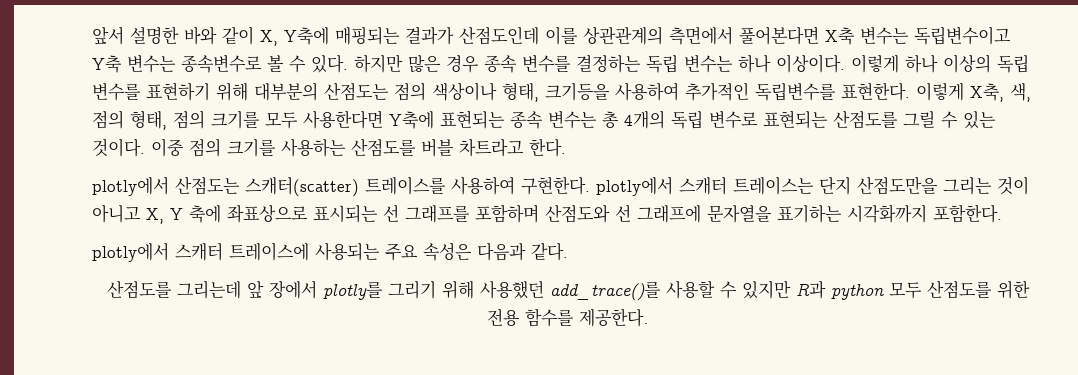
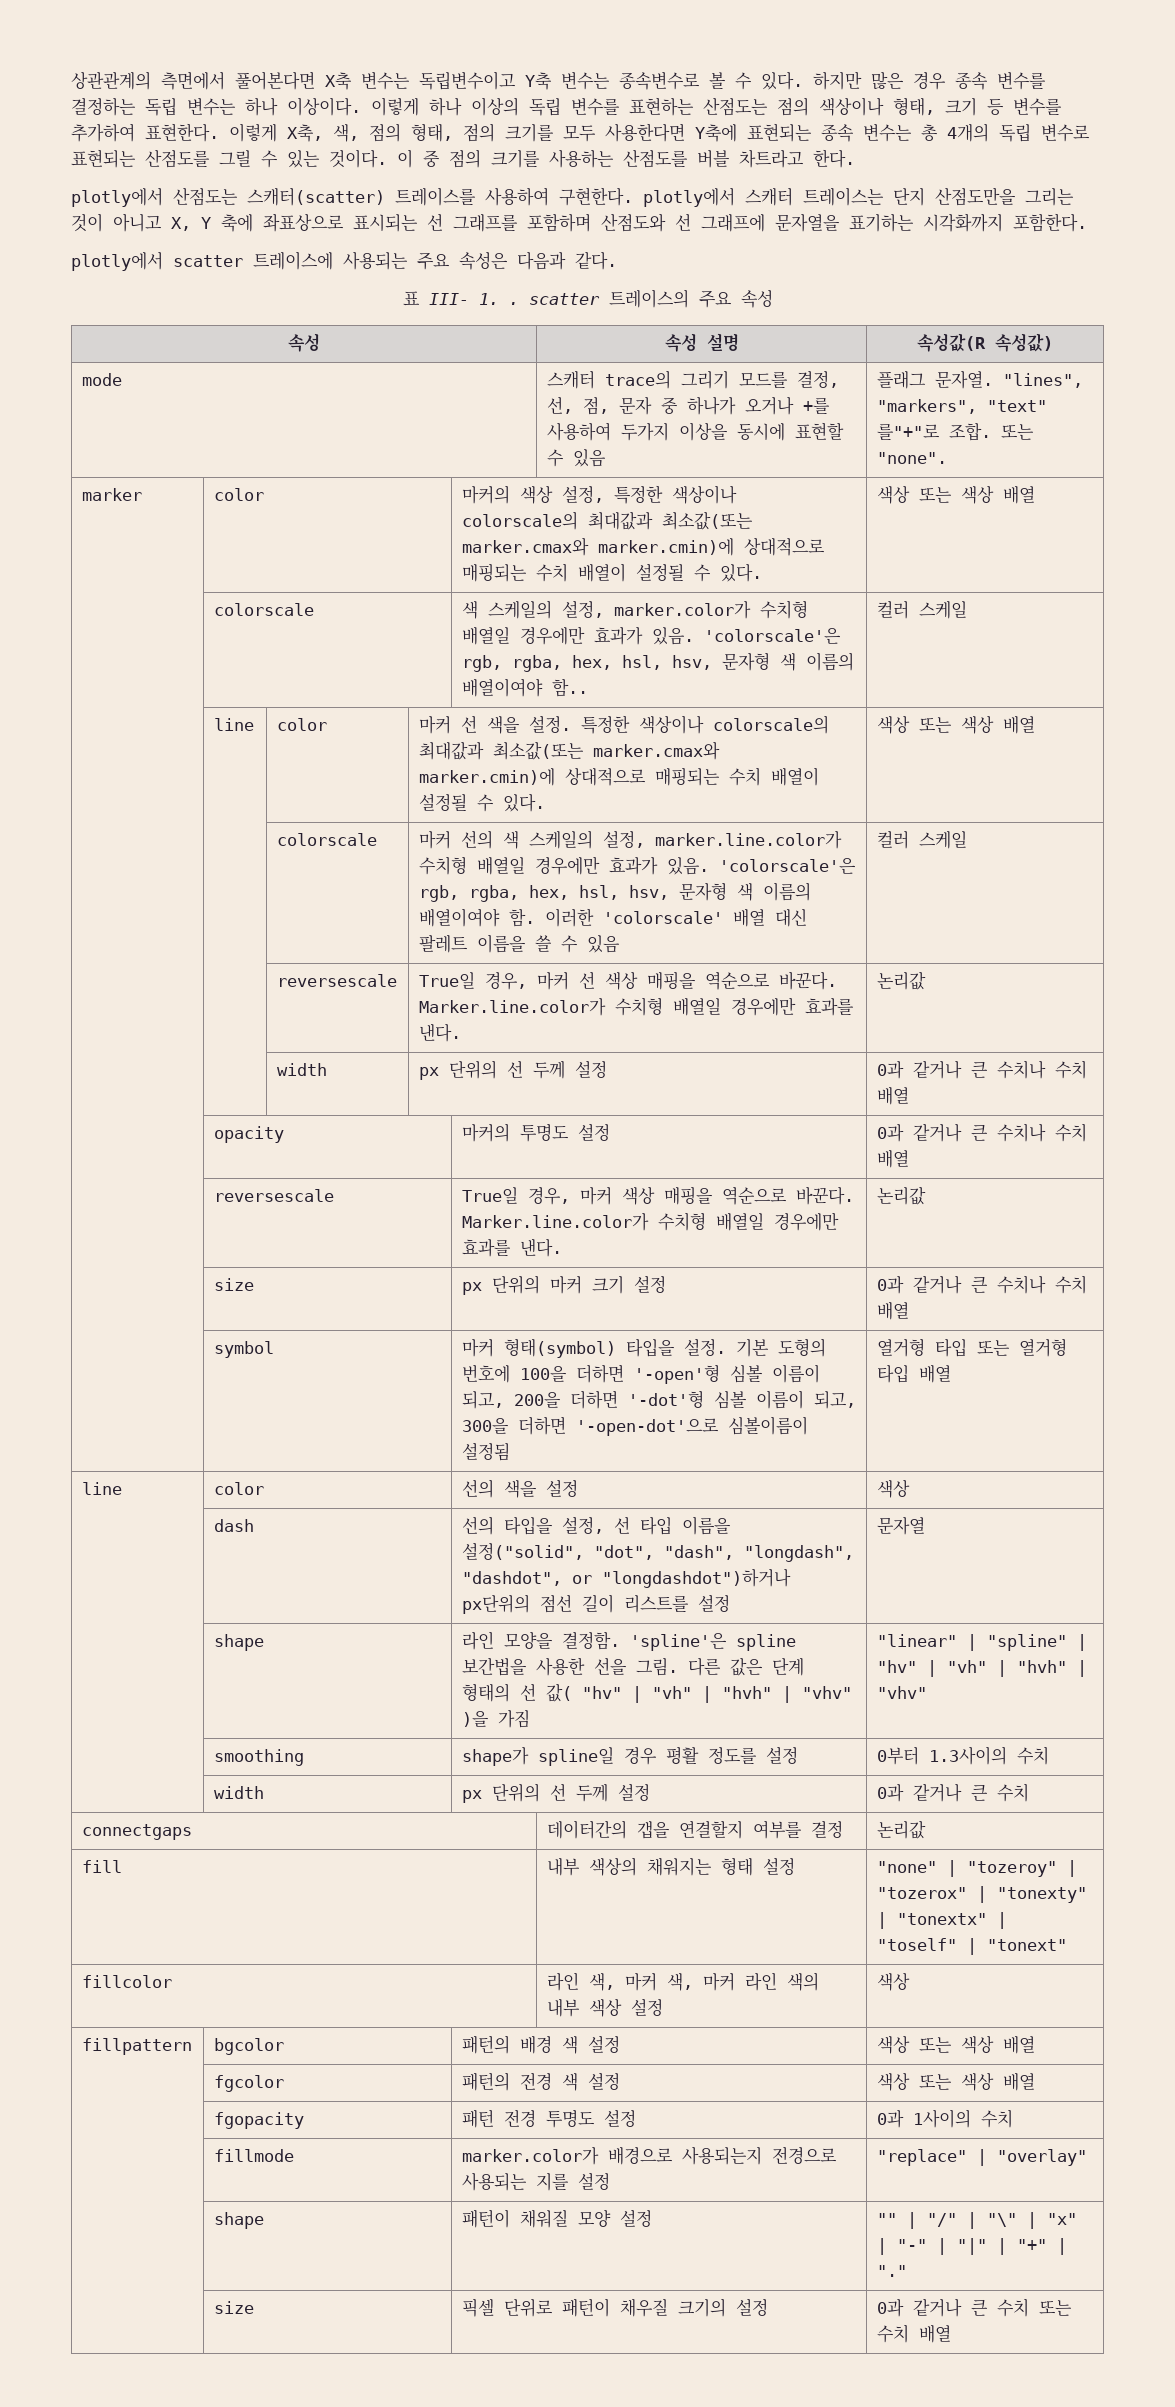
[92,26,578,46] 앞서 설명한 바와 같이 X, Y축에 매핑되는 결과가 산점도인데 이를 -> (71, 80) none
[146,82,318,101] 표현하기 위해 대부분의 -> [629,97,694,116] 표현하는
[545,82,836,101] 크기등을 사용하여 추가적인 독립변수를 -> [945,97,1062,116] [71,123,135,142] 크기 등 변수를 추가하여
[151,138,184,157] 이중 -> [397,149,440,168] 이 중
[175,242,223,261] 스캐터 -> [173,255,243,267] scatter
[107,280,1030,301] [487,308,649,327] 산점도를 그리는데 앞 장에서 plotly를 그리기 위해 사용했던 add_trace()를 사용할 수 있지만 R과 python 모두 산점도를 위한 전용 함수를 제공한다. -> [402,289,773,308] [288,333,320,352] [664,333,739,352] [917,333,1053,352] [81,373,122,386] [546,370,839,389] [546,396,830,415] [546,422,844,441] [546,449,606,467] [876,371,1083,389] [876,399,1047,414] [876,423,1034,441] [876,452,947,464] [81,488,142,501] [213,488,264,501] [461,485,737,504] [461,511,753,530] [461,537,825,556] [461,563,762,582] [876,486,1035,504] [213,603,314,616] [461,600,808,619] [461,626,841,645] [461,652,854,672] [461,678,588,697] [876,600,967,619] [213,718,254,731] [276,718,327,731] [418,715,829,734] [418,741,720,760] [418,767,819,786] [418,793,545,812] [876,716,1035,734] [276,833,377,846] [418,830,842,849] [418,856,856,875] [418,882,811,902] [418,908,807,927] [418,934,620,953] [876,830,967,849] [276,974,397,987] [418,971,837,990] [418,997,854,1016] [418,1024,461,1042] [876,971,926,990] [276,1063,327,1076] [418,1060,607,1080] [876,1060,1087,1079] [876,1087,909,1105] [213,1126,284,1143] [461,1123,610,1142] [876,1123,1087,1142] [876,1150,909,1168] [213,1189,334,1202] [461,1186,854,1205] [461,1212,839,1231] [461,1239,562,1257] [876,1186,926,1205] [213,1278,254,1291] [461,1275,666,1295] [876,1275,1087,1294] [876,1302,909,1320] [213,1341,274,1358] [461,1338,826,1358] [461,1364,820,1384] [461,1390,856,1409] [461,1416,808,1436] [461,1442,510,1461] [876,1338,1067,1357] [876,1365,951,1383] [81,1482,122,1495] [213,1482,264,1495] [461,1479,578,1498] [876,1480,910,1498] [213,1519,254,1532] [461,1516,731,1535] [461,1542,854,1562] [461,1568,791,1588] [461,1594,730,1614] [876,1517,925,1535] [213,1634,264,1651] [461,1631,796,1651] [461,1657,804,1676] [461,1683,852,1703] [461,1710,530,1728] [876,1634,1087,1651] [876,1660,1087,1677] [876,1686,927,1699] [213,1749,304,1766] [461,1746,798,1766] [876,1746,1049,1765] [213,1786,264,1799] [461,1783,650,1803] [876,1783,1029,1802] [81,1824,192,1840] [546,1820,843,1839] [876,1820,926,1839] [81,1860,122,1873] [546,1857,795,1876] [876,1860,1077,1877] [876,1886,1087,1903] [876,1912,1007,1929] [876,1938,1067,1955] [81,1975,172,1988] [546,1972,819,1991] [546,1998,663,2017] [876,1973,910,1991] [81,2038,192,2055] [213,2038,284,2055] [461,2035,620,2054] [876,2036,1035,2054] [213,2075,284,2092] [461,2072,620,2091] [876,2073,1035,2091] [213,2112,304,2129] [461,2109,636,2128] [876,2109,1013,2128] [213,2149,294,2162] [461,2146,837,2165] [461,2172,610,2191] [876,2149,1087,2166] [213,2212,264,2229] [461,2209,652,2228] [876,2212,1077,2229] [876,2238,1067,2255] [876,2265,907,2277] [213,2301,254,2314] [461,2298,768,2317] [876,2298,1072,2317] [876,2324,951,2343] 표 III- 1. . scatter 트레이스의 주요 속성 // 속성 | 속성 설명 | 속성값(R 속성값) // mode | 스캐터 trace의 그리기 모드를 결정, 선, 점, 문자 중 하나가 오거나 +를 사용하여 두가지 이상을 동시에 표현할 수 있음 | 플래그 문자열. "lines", "markers", "text" 를"+"로 조합. 또는 "none". // marker | color | 마커의 색상 설정, 특정한 색상이나 colorscale의 최대값과 최소값(또는 marker.cmax와 marker.cmin)에 상대적으로 매핑되는 수치 배열이 설정될 수 있다. | 색상 또는 색상 배열 // | colorscale | 색 스케일의 설정, marker.color가 수치형 배열일 경우에만 효과가 있음. 'colorscale'은 rgb, rgba, hex, hsl, hsv, 문자형 색 이름의 배열이여야 함.. | 컬러 스케일 // | line | color | 마커 선 색을 설정. 특정한 색상이나 colorscale의 최대값과 최소값(또는 marker.cmax와 marker.cmin)에 상대적으로 매핑되는 수치 배열이 설정될 수 있다. | 색상 또는 색상 배열 // | | colorscale | 마커 선의 색 스케일의 설정, marker.line.color가 수치형 배열일 경우에만 효과가 있음. 'colorscale'은 rgb, rgba, hex, hsl, hsv, 문자형 색 이름의 배열이여야 함. 이러한 'colorscale' 배열 대신 팔레트 이름을 쓸 수 있음 | 컬러 스케일 // | | reversescale | True일 경우, 마커 선 색상 매핑을 역순으로 바꾼다. Marker.line.color가 수치형 배열일 경우에만 효과를 낸다. | 논리값 // | | width | px 단위의 선 두께 설정 | 0과 같거나 큰 수치나 수치 배열 // | opacity | 마커의 투명도 설정 | 0과 같거나 큰 수치나 수치 배열 // | reversescale | True일 경우, 마커 색상 매핑을 역순으로 바꾼다. Marker.line.color가 수치형 배열일 경우에만 효과를 낸다. | 논리값 // | size | px 단위의 마커 크기 설정 | 0과 같거나 큰 수치나 수치 배열 // | symbol | 마커 형태(symbol) 타입을 설정. 기본 도형의 번호에 100을 더하면 '-open'형 심볼 이름이 되고, 200을 더하면 '-dot'형 심볼 이름이 되고, 300을 더하면 '-open-dot'으로 심볼이름이 설정됨 | 열거형 타입 또는 열거형 타입 배열 // line | color | 선의 색을 설정 | 색상 // | dash | 선의 타입을 설정, 선 타입 이름을 설정("solid", "dot", "dash", "longdash", "dashdot", or "longdashdot")하거나 px단위의 점선 길이 리스트를 설정 | 문자열 // | shape | 라인 모양을 결정함. 'spline'은 spline 보간법을 사용한 선을 그림. 다른 값은 단계 형태의 선 값( "hv" | "vh" | "hvh" | "vhv" )을 가짐 | "linear" | "spline" | "hv" | "vh" | "hvh" | "vhv" // | smoothing | shape가 spline일 경우 평활 정도를 설정 | 0부터 1.3사이의 수치 // | width | px 단위의 선 두께 설정 | 0과 같거나 큰 수치 // connectgaps | 데이터간의 갭을 연결할지 여부를 결정 | 논리값 // fill | 내부 색상의 채워지는 형태 설정 | "none" | "tozeroy" | "tozerox" | "tonexty" | "tonextx" | "toself" | "tonext" // fillcolor | 라인 색, 마커 색, 마커 라인 색의 내부 색상 설정 | 색상 // fillpattern | bgcolor | 패턴의 배경 색 설정 | 색상 또는 색상 배열 // | fgcolor | 패턴의 전경 색 설정 | 색상 또는 색상 배열 // | fgopacity | 패턴 전경 투명도 설정 | 0과 1사이의 수치 // | fillmode | marker.color가 배경으로 사용되는지 전경으로 사용되는 지를 설정 | "replace" | "overlay" // | shape | 패턴이 채워질 모양 설정 | "" | "/" | "\" | "x" | "-" | "|" | "+" | "." // | size | 픽셀 단위로 패턴이 채우질 크기의 설정 | 0과 같거나 큰 수치 또는 수치 배열

